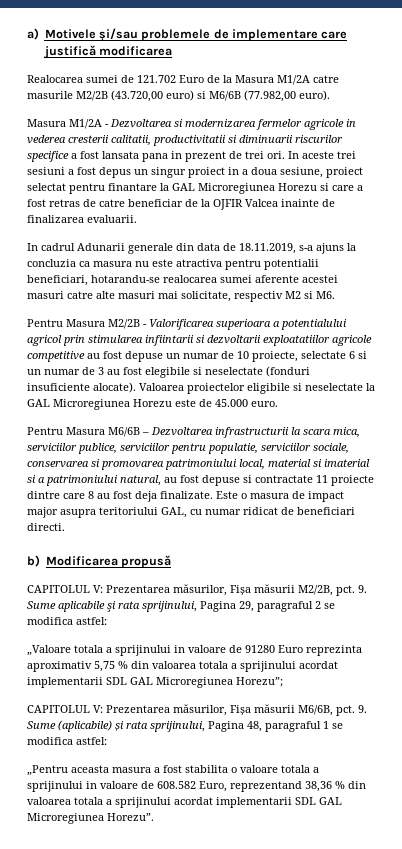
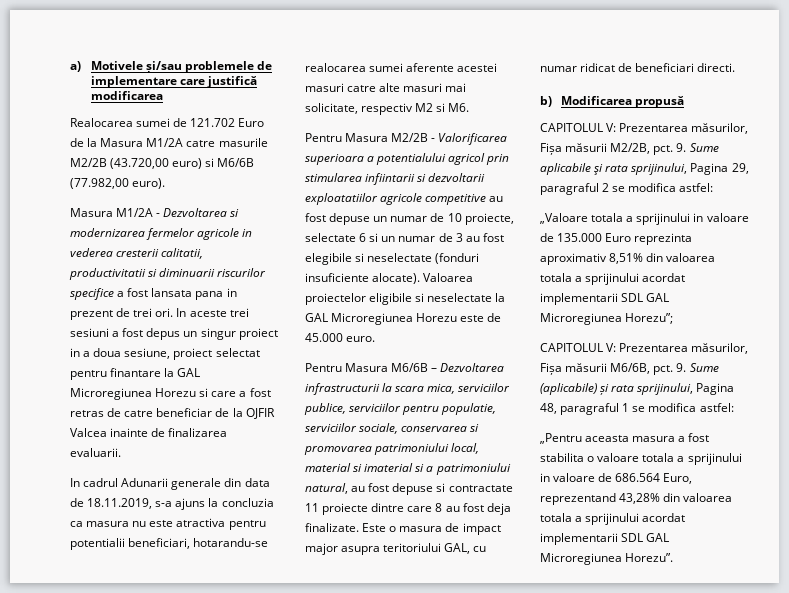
[245,645,275,653] 91280 -> [557,233,603,242] 135.000
[94,661,128,672] 5,75 % -> [609,253,644,264] 8,51%
[157,781,196,789] 608.582 -> [615,473,661,482] 686.564
[305,781,345,792] 38,36 % -> [619,493,661,504] 43,28%

